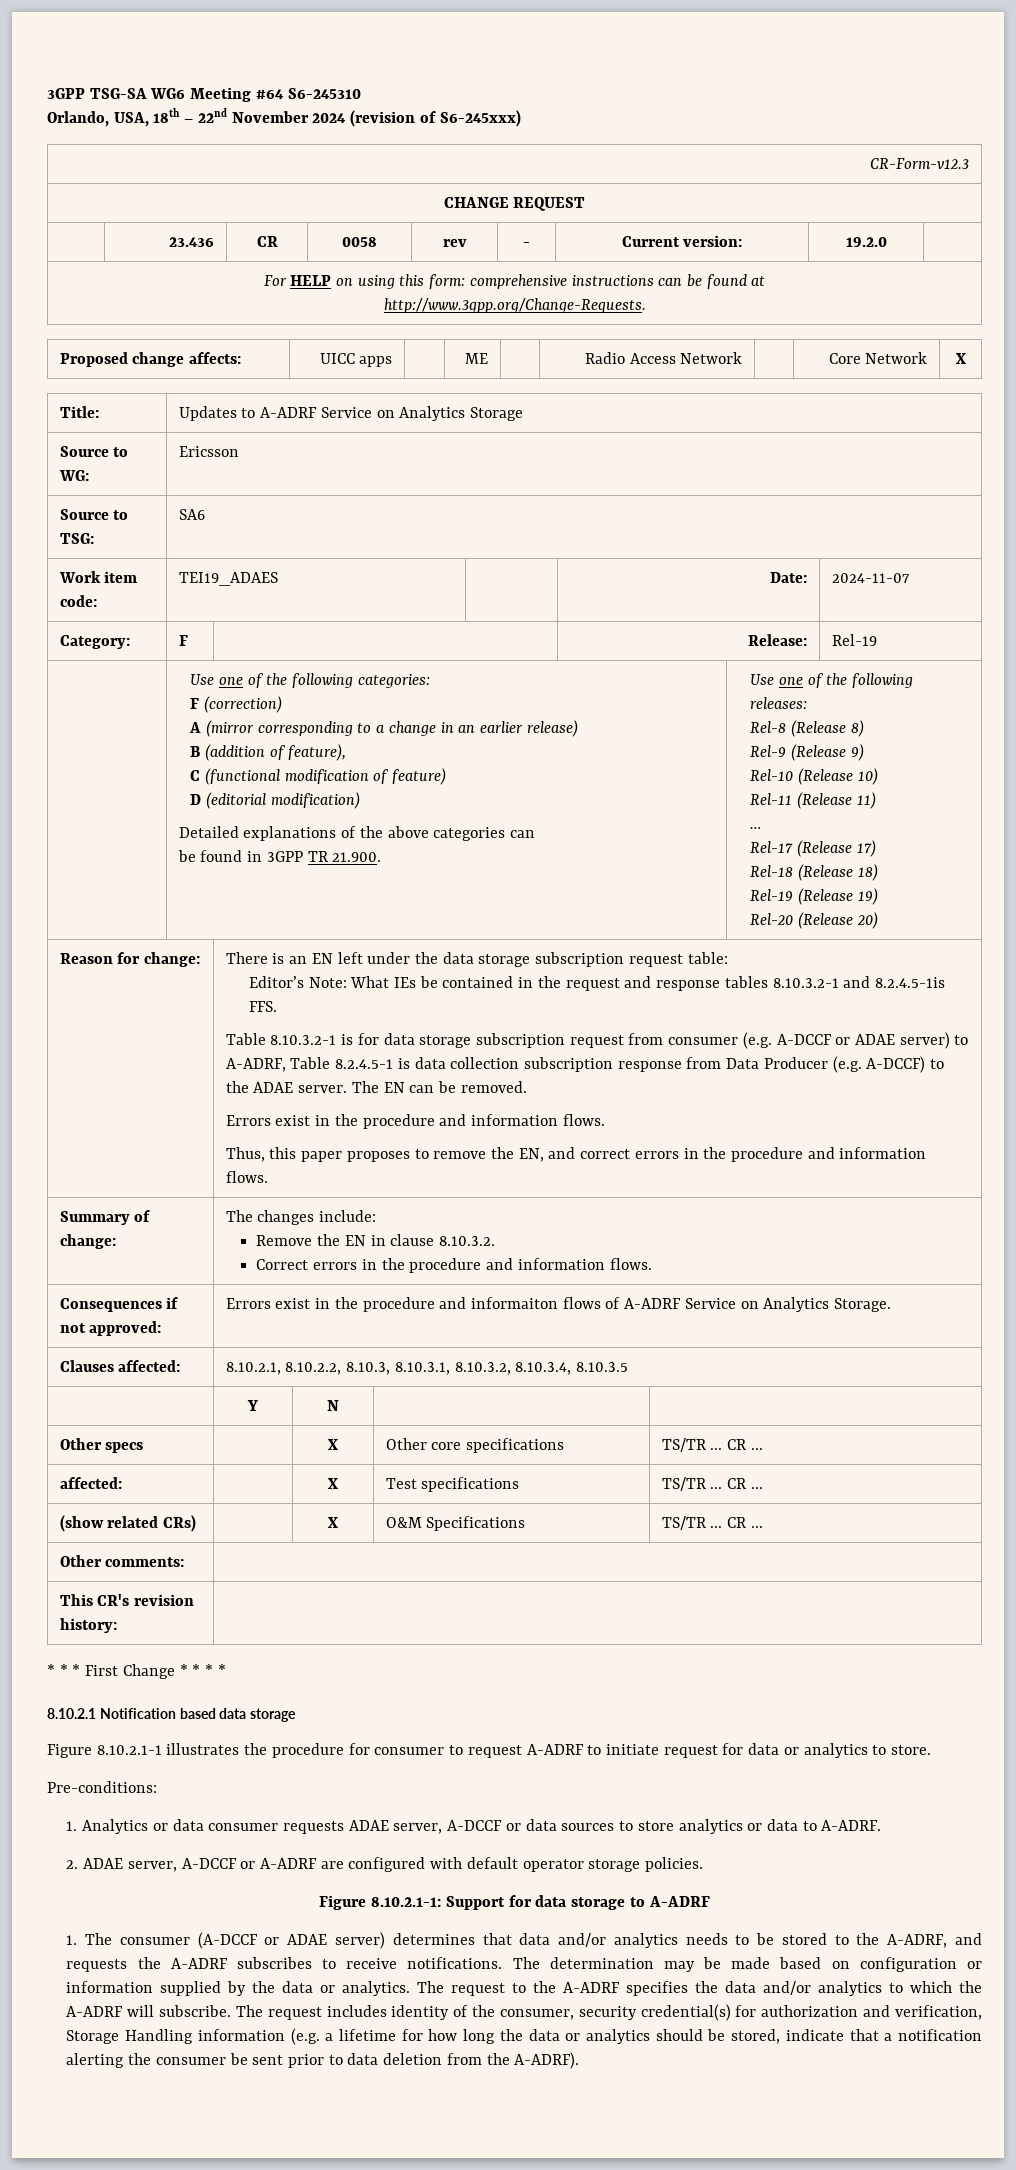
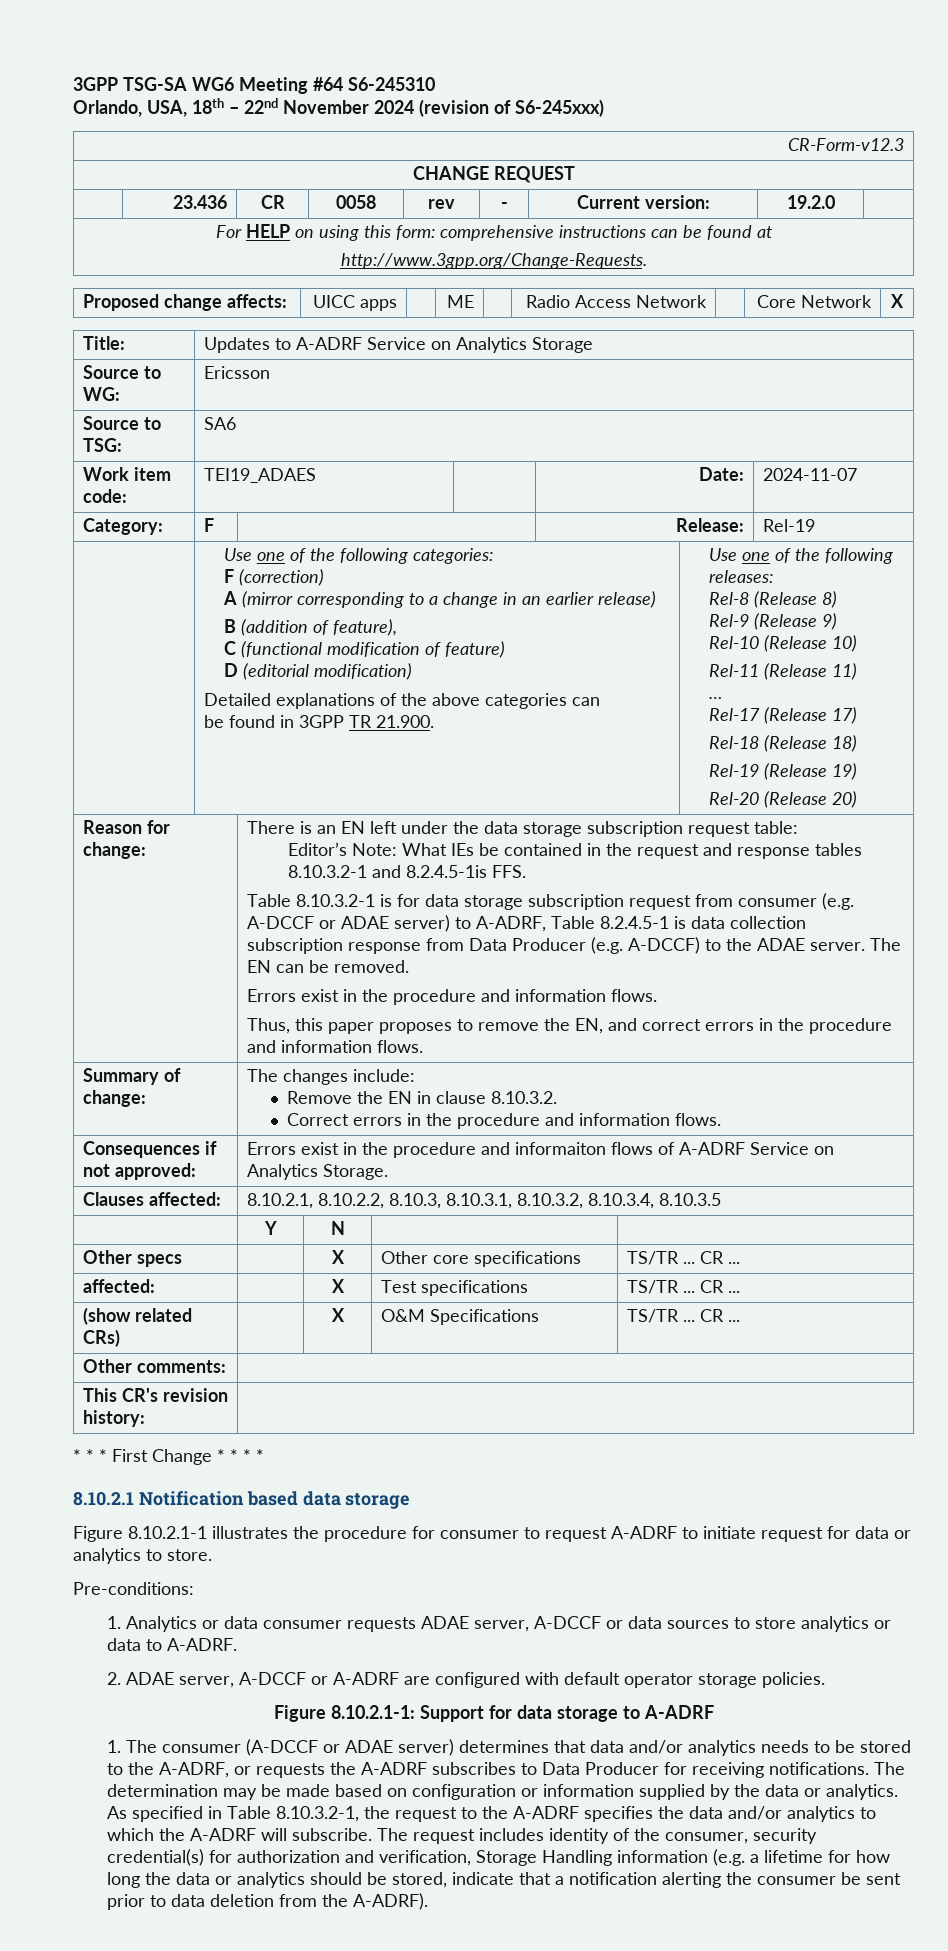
[955,1933,983,1945] and -> [234,1766,252,1775] or
[346,1958,398,1969] receive -> [542,1762,765,1778] Data Producer for receiving
[417,1981,445,1993] The -> [107,1806,391,1822] As specified in Table 8.10.3.2-1, the

